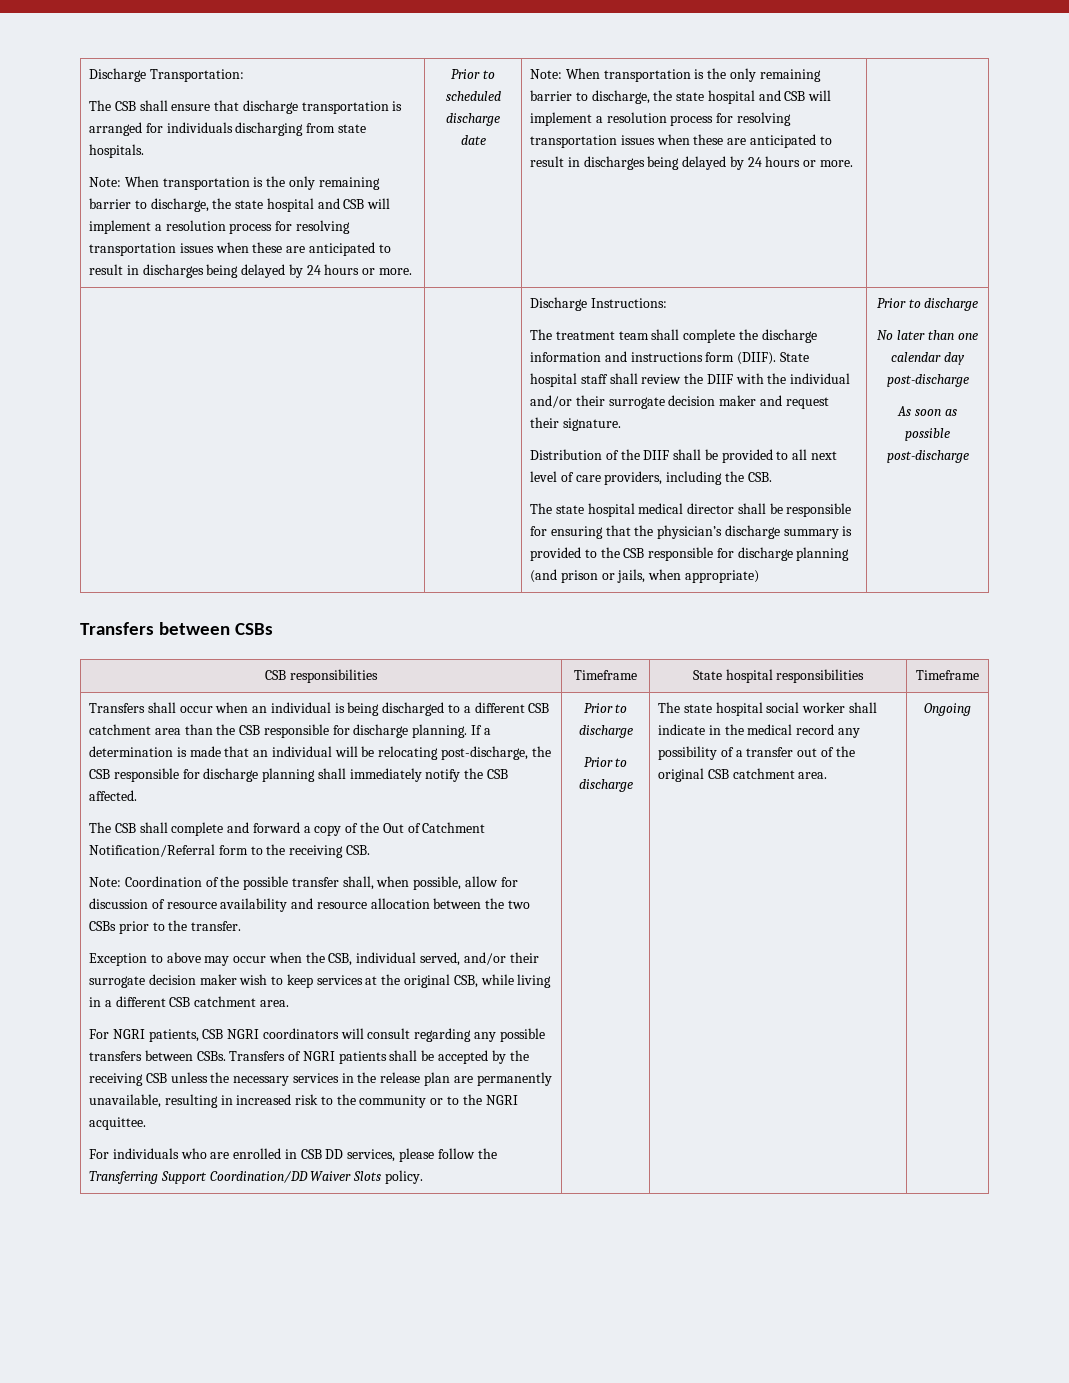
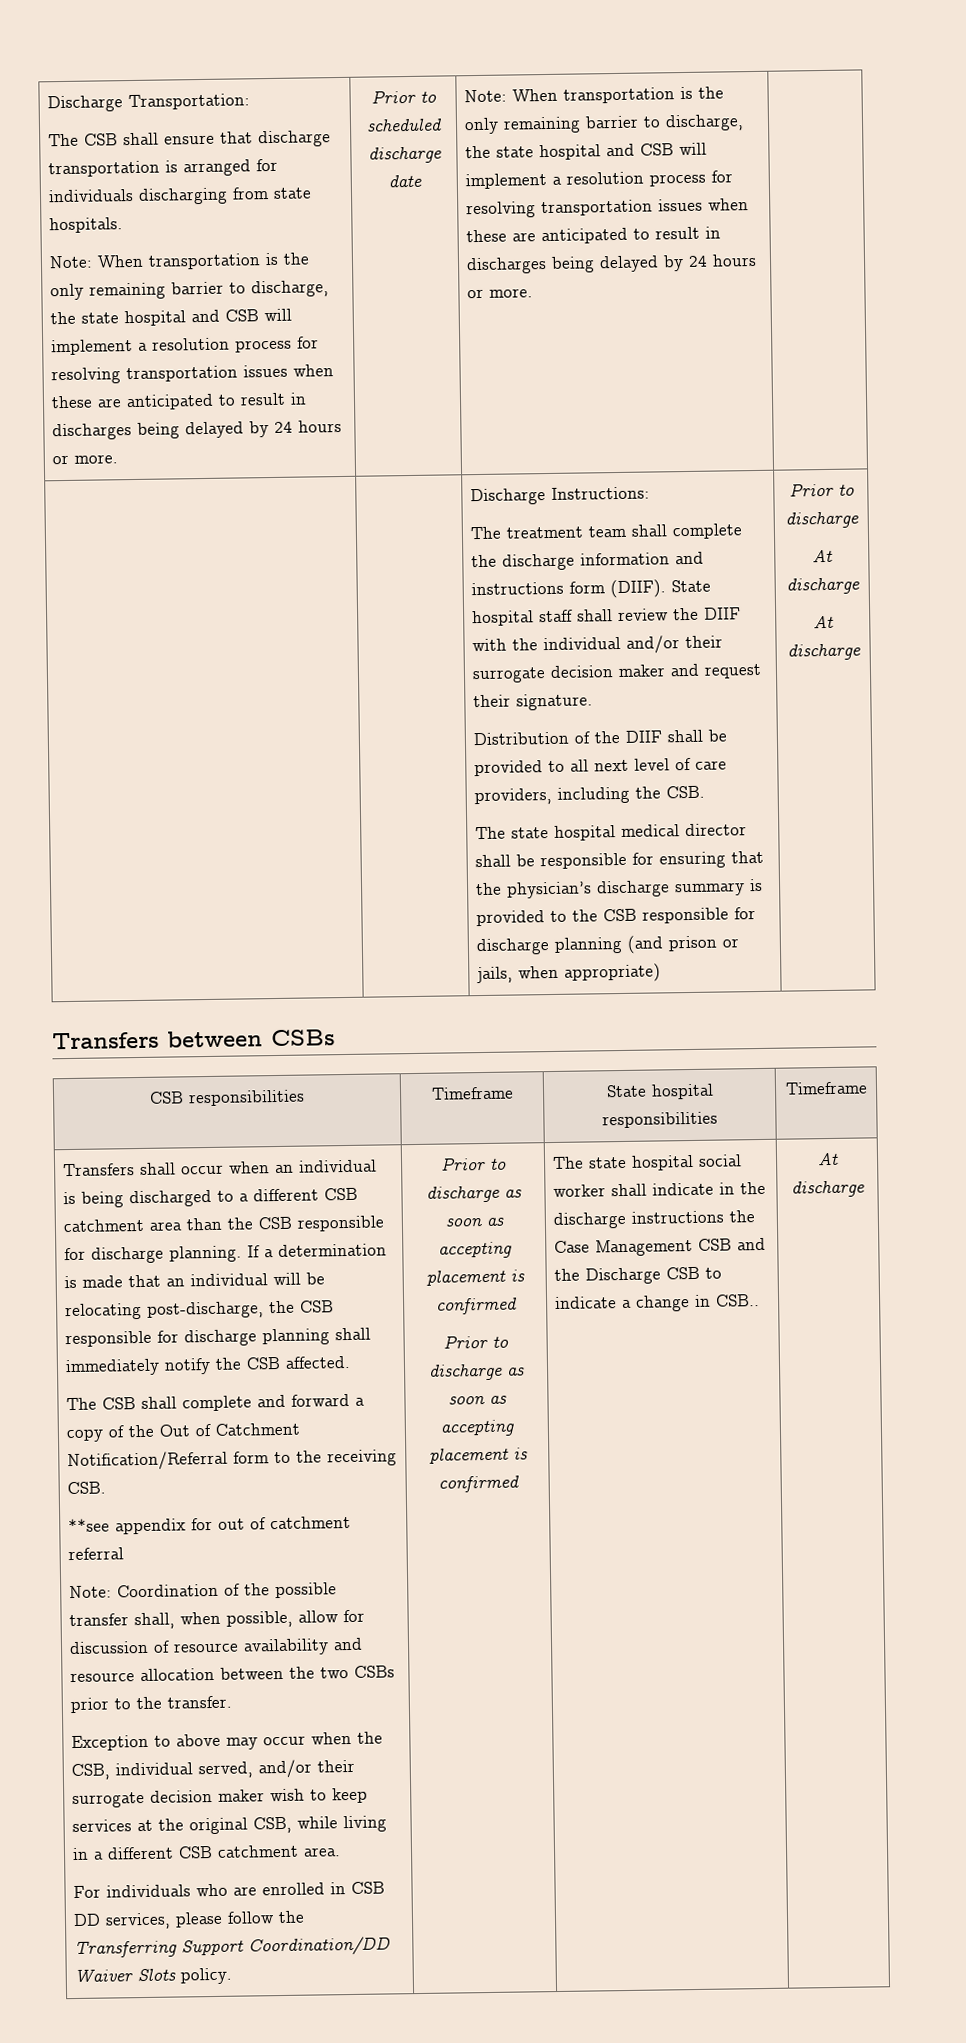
[877,330,978,340] [891,352,965,365] [886,374,969,387] [897,406,957,416] [905,428,950,441] [886,450,969,463] No later than one calendar day post-discharge // As soon as possible post-discharge -> [812,549,833,563] [785,577,860,595] [813,615,834,629] [786,643,861,661] At discharge // At discharge
(370, 850) none -> [67,1515,351,1535] [67,1547,124,1561] // **see appendix for out of catchment referral
[88,1028,545,1042] [88,1050,529,1064] [88,1072,552,1086] [88,1094,518,1108] [88,1117,146,1130] // For NGRI patients, CSB NGRI coordinators will consult regarding any possible transfers between CSBs. Transfers of NGRI patients shall be accepted by the receiving CSB unless the necessary services in the release plan are permanently unavailable, resulting in increased risk to the community or to the NGRI acquittee. -> (341, 1852) none
[583,757,628,767] [578,779,633,792] // Prior to discharge -> [504,1189,522,1198] [444,1217,504,1227] [438,1241,512,1259] [425,1269,525,1286] [435,1297,518,1315] [443,1334,509,1349] [428,1363,525,1381] [447,1395,507,1405] [440,1419,515,1437] [428,1447,528,1464] [437,1475,520,1493] as soon as accepting placement is confirmed // Prior to discharge as soon as accepting placement is confirmed
[747,724,860,738] [657,746,855,760] [657,768,828,782] [924,703,971,716] medical record any possibility of a transfer out of the original CSB catchment area. | Ongoing -> [552,1210,755,1230] [553,1237,766,1257] [553,1266,722,1285] [553,1294,760,1312] [816,1152,839,1166] [791,1180,865,1198] discharge instructions the Case Management CSB and the Discharge CSB to indicate a change in CSB.. | At discharge

